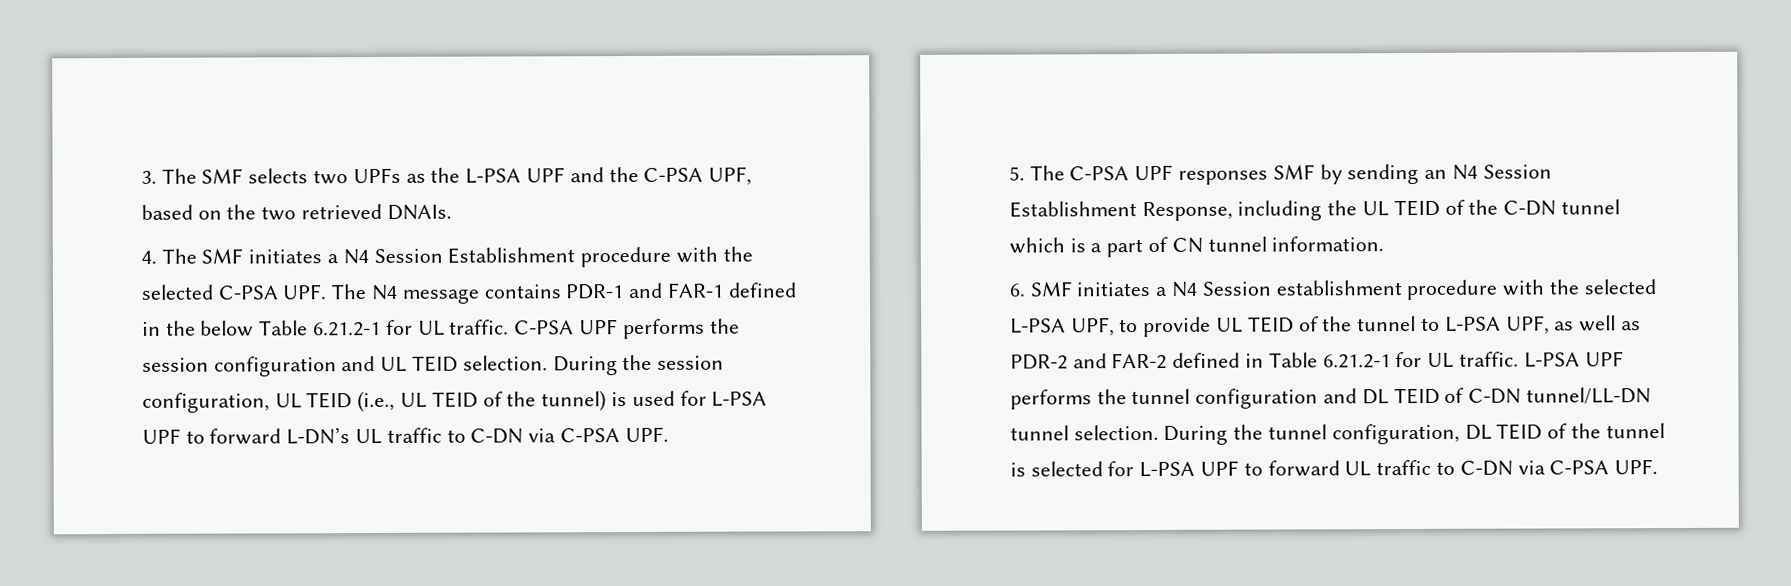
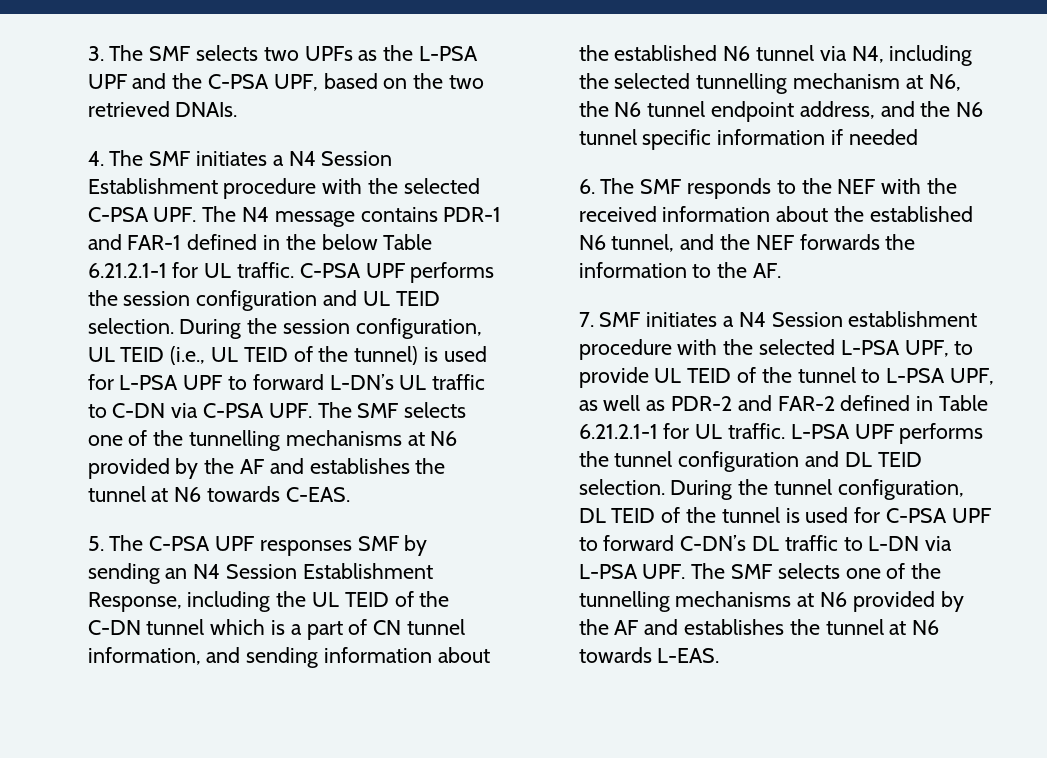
[312,321,381,337] 6.21.2-1 -> [87,263,167,278] 6.21.2.1-1
(669, 434) none -> [317,402,467,418] [87,430,458,451] [87,458,446,479] [87,486,350,502] The SMF selects one of the tunnelling mechanisms at N6 provided by the AF and establishes the tunnel at N6 towards C-EAS.
[1271,236,1385,252] [1008,283,1026,297] information. // 6. -> [87,647,490,668] [578,45,973,66] [578,73,961,94] [578,101,984,122] [578,129,918,150] [578,178,958,199] [578,206,973,222] [578,234,916,252] [578,262,782,278] [578,312,594,327] information, and sending information about the established N6 tunnel via N4, including the selected tunnelling mechanism at N6, the N6 tunnel endpoint address, and the N6 tunnel specific information if needed // 6. The SMF responds to the NEF with the received information about the established N6 tunnel, and the NEF forwards the information to the AF. // 7.
[1322,354,1391,369] 6.21.2-1 -> [578,424,658,439] 6.21.2.1-1
[1444,387,1651,405] [1009,425,1069,441] of C-DN tunnel/LL-DN tunnel -> (922, 459) none
[1030,459,1659,478] selected for L-PSA UPF to forward UL traffic to C-DN via C-PSA UPF. -> [805,507,991,523] [578,535,953,551] [578,563,942,579] [578,591,964,612] [578,619,940,635] [578,647,720,663] used for C-PSA UPF to forward C-DN’s DL traffic to L-DN via L-PSA UPF. The SMF selects one of the tunnelling mechanisms at N6 provided by the AF and establishes the tunnel at N6 towards L-EAS.

